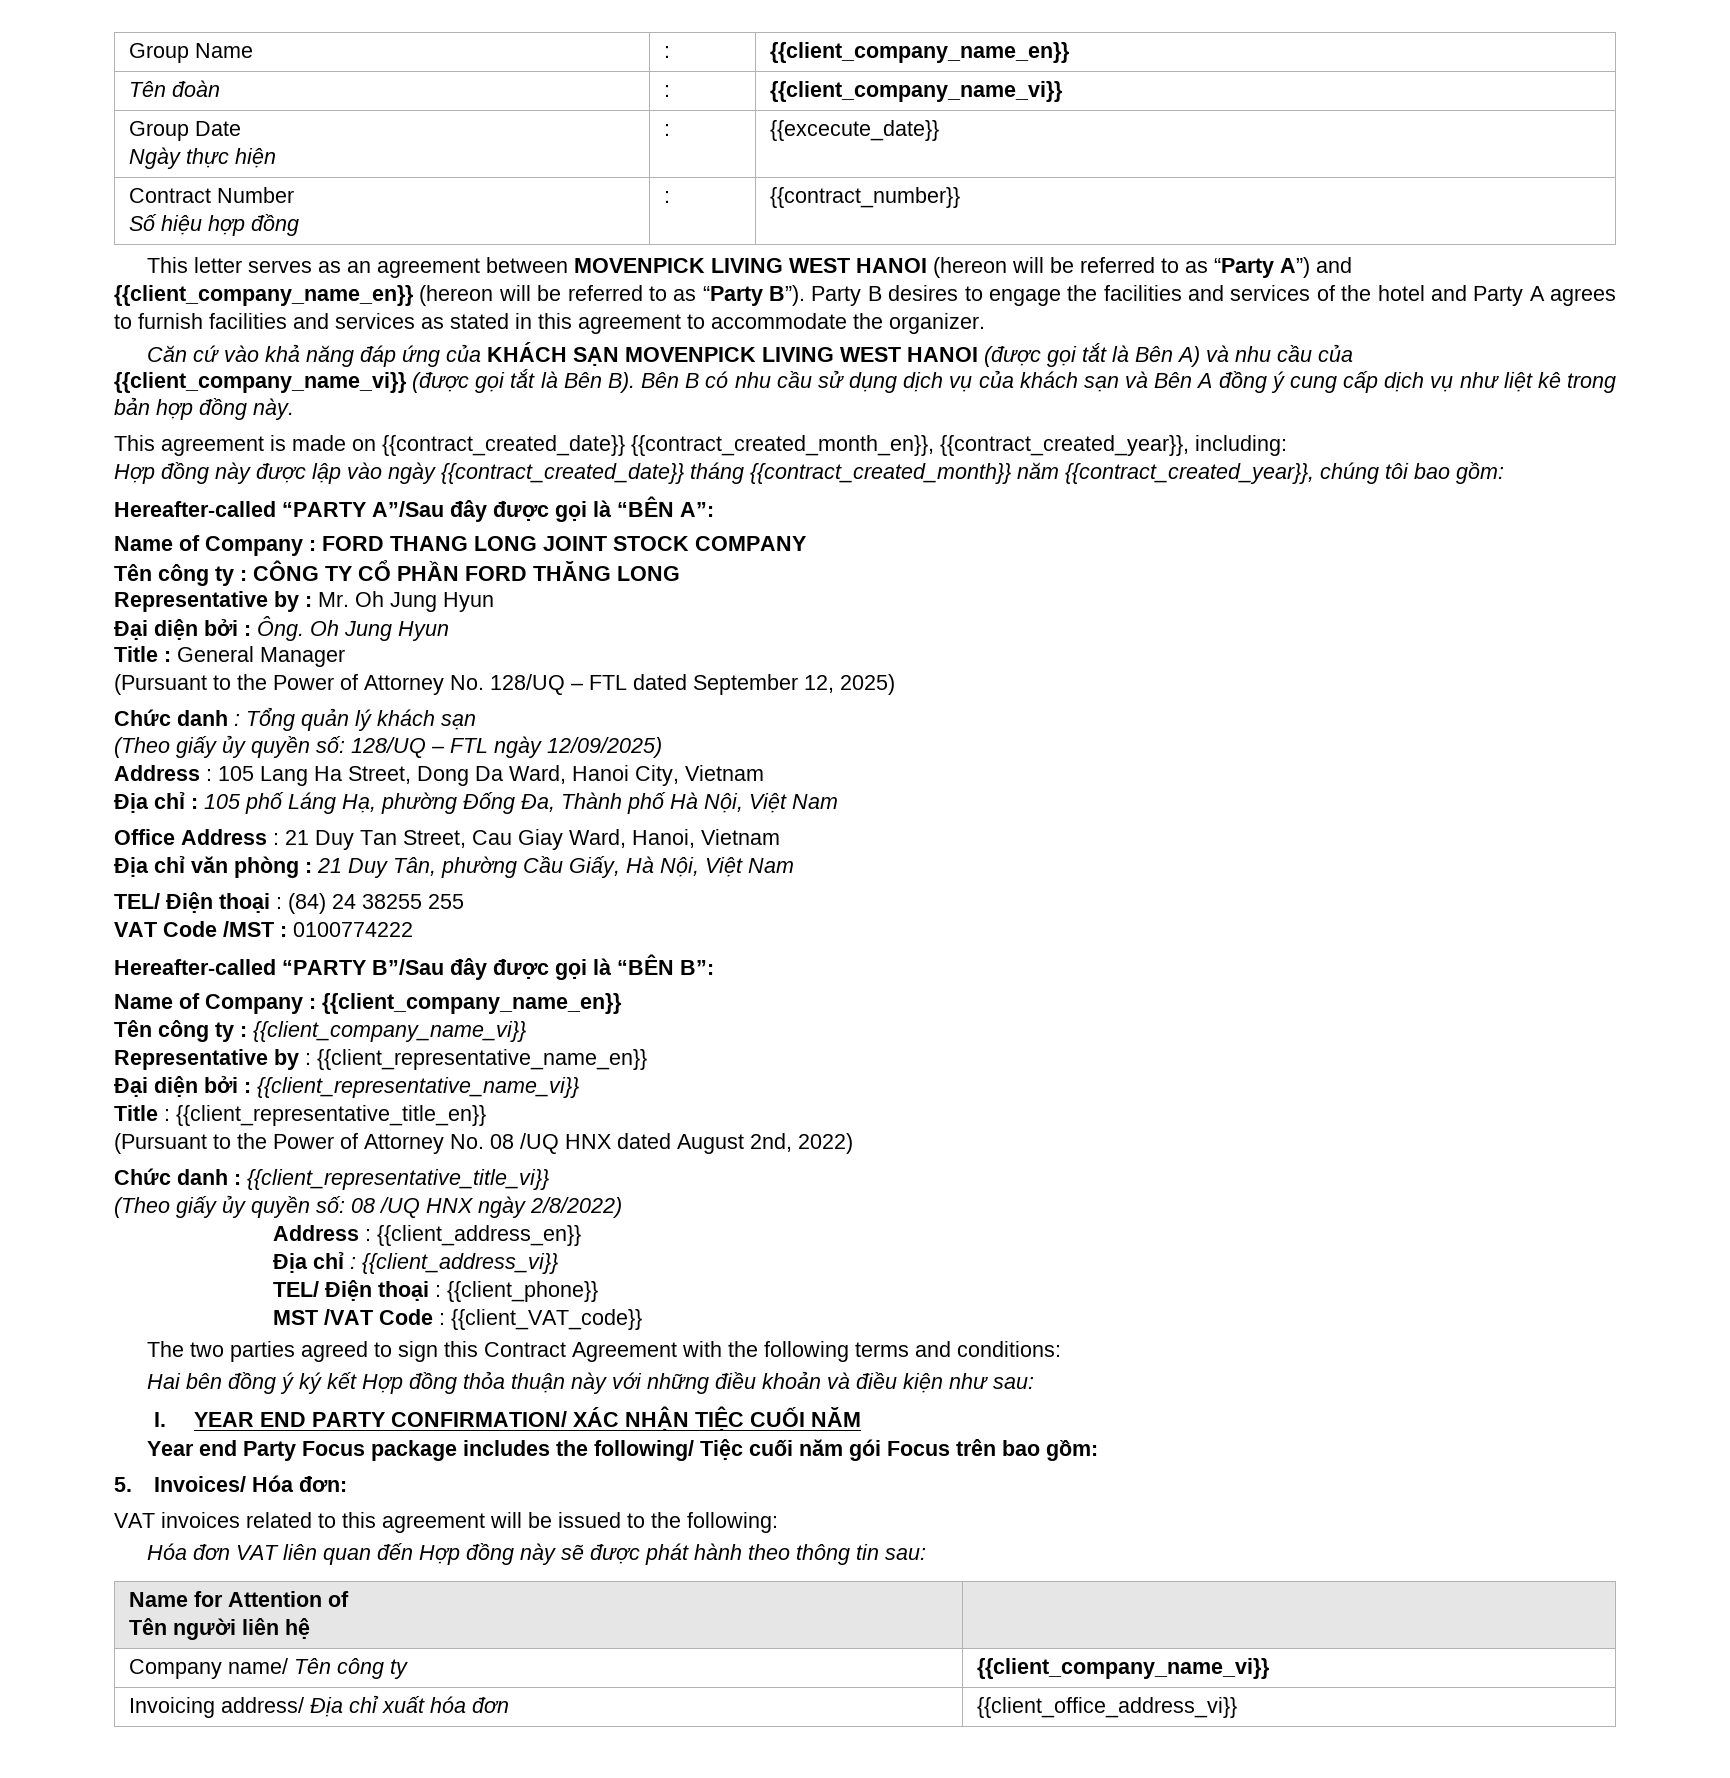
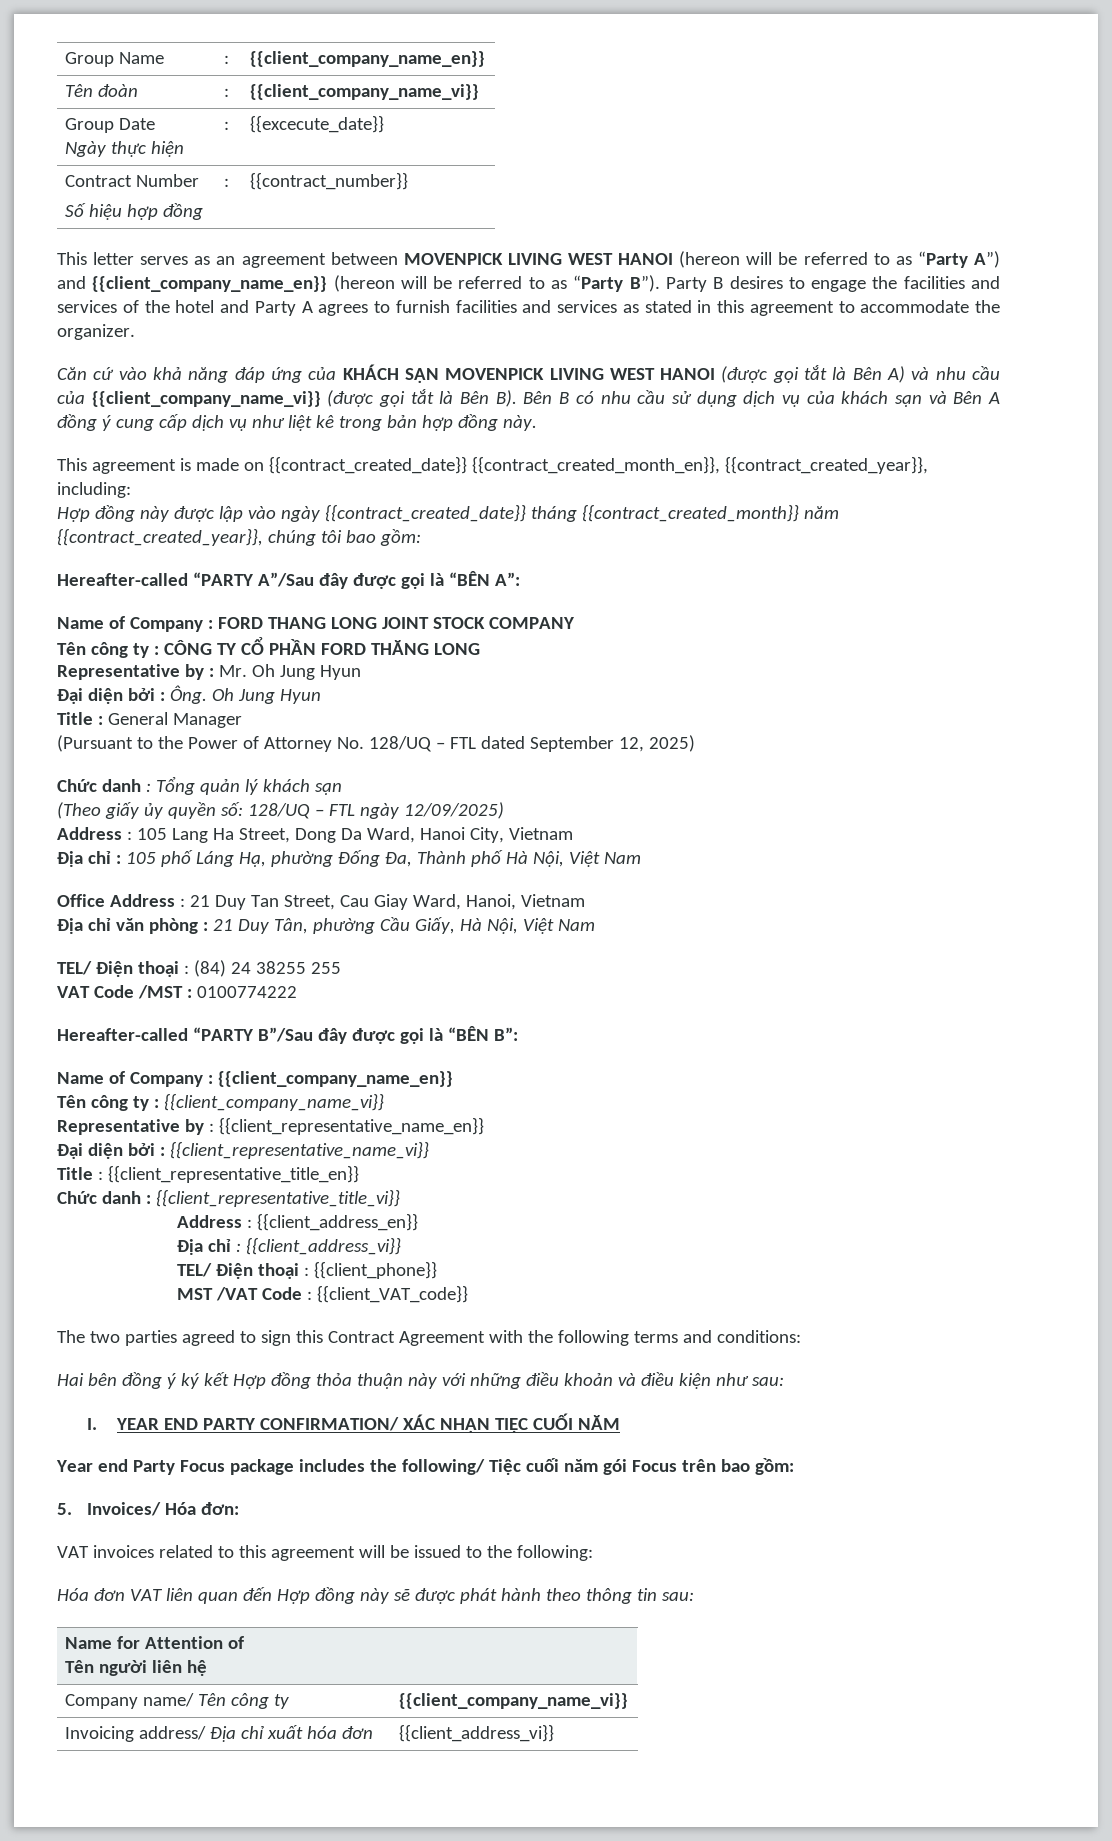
[114,1133,853,1154] [114,1168,549,1190] [114,1195,622,1218] (Pursuant to the Power of Attorney No. 08 /UQ HNX dated August 2nd, 2022) // Chức danh : {{client_representative_title_vi}} // (Theo giấy ủy quyền số: 08 /UQ HNX ngày 2/8/2022) -> [57,1189,400,1207] Chức danh : {{client_representative_title_vi}}
[977,1697,1238,1718] {{client_office_address_vi}} -> [399,1724,555,1742] {{client_address_vi}}

